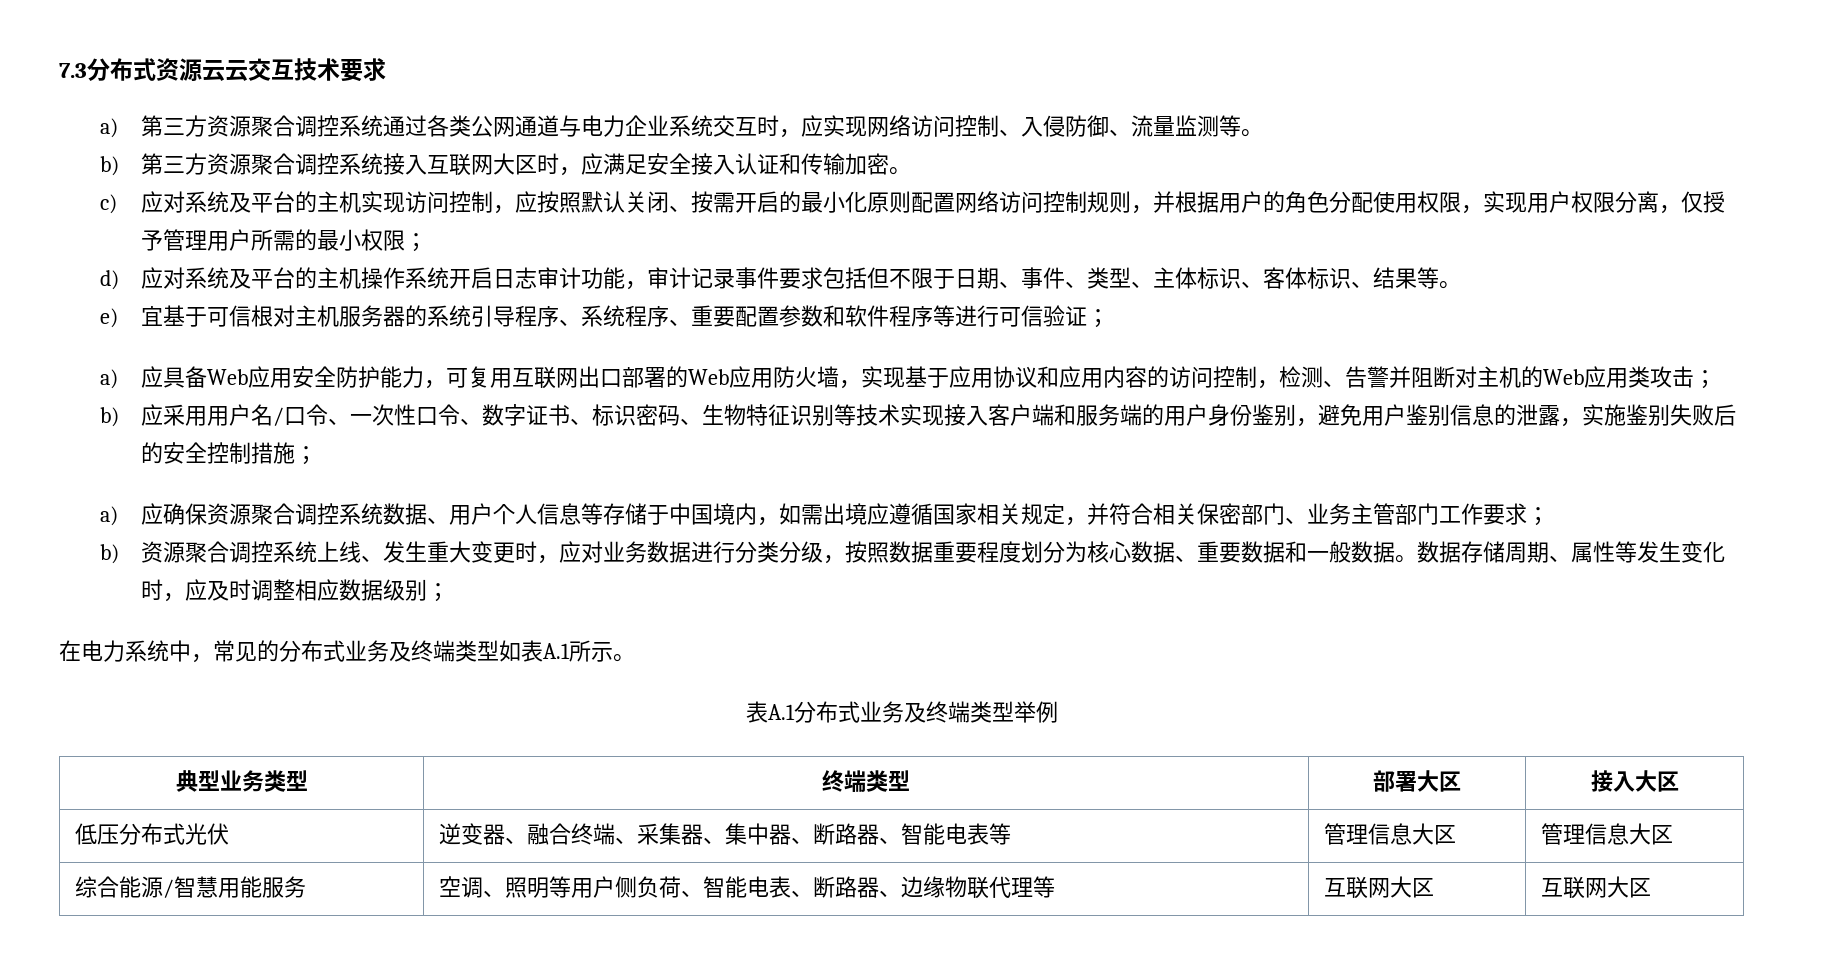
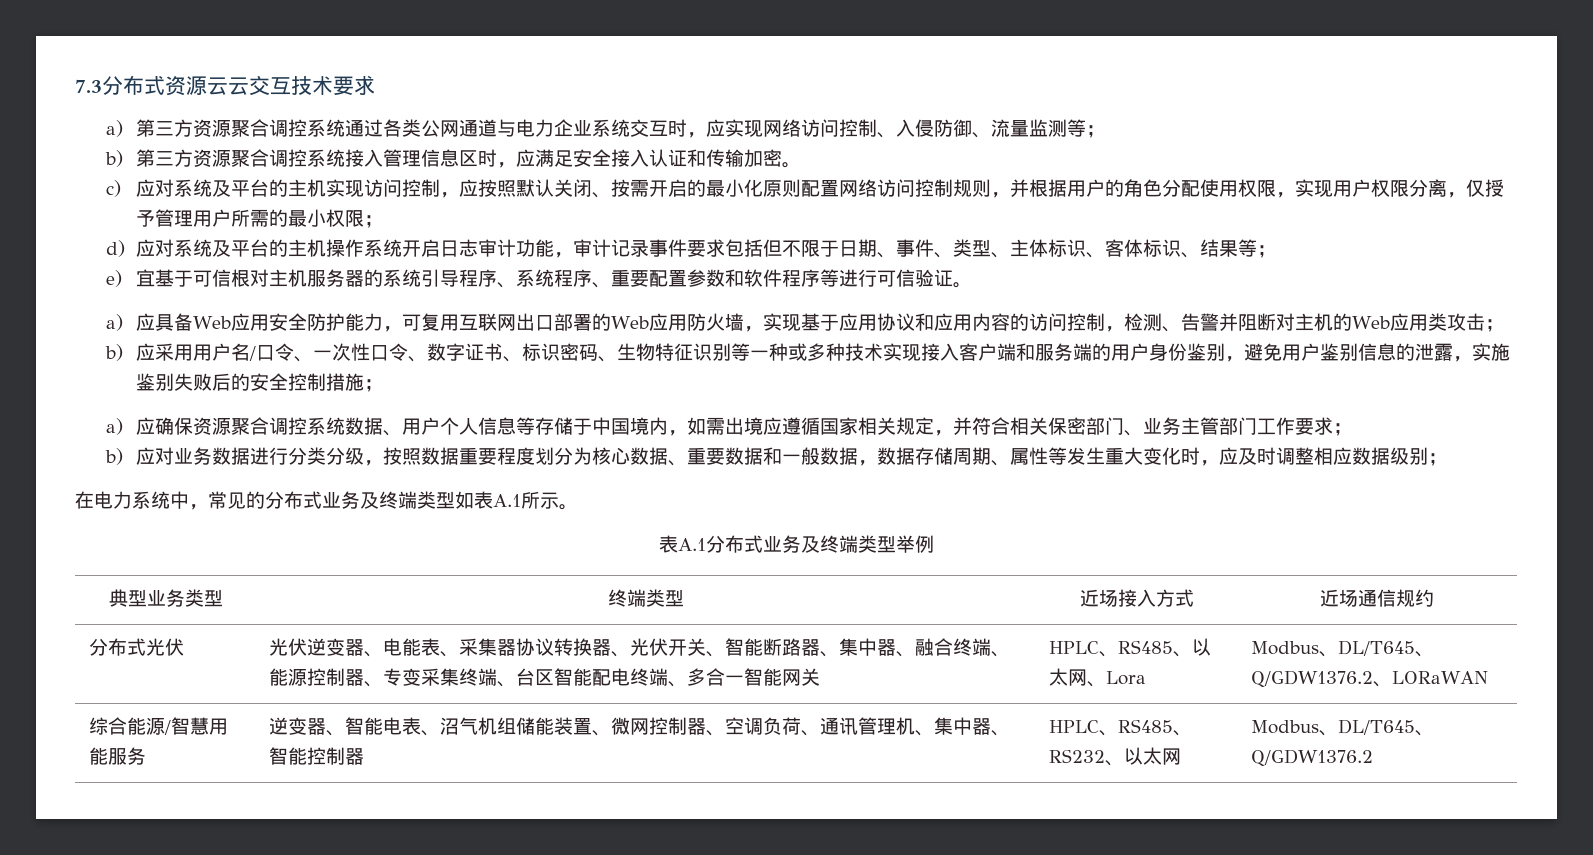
[1241,129,1264,137] 。 -> [1086,125,1106,138] ；
[427,153,516,176] 互联网大 -> [383,149,460,167] 管理信息
[1439,281,1462,289] 。 -> [1257,245,1277,258] ；
[1087,309,1110,328] ； -> [953,282,973,288] 。
(857, 415) none -> [750,343,846,361] 一种或多种
[141,541,560,564] 资源聚合调控系统上线、发生重大变更时， -> (123, 456) none
[1395,555,1418,563] 。 -> [858,460,878,466] ，
(1682, 551) none -> [1105,447,1144,465] 重大
[1373,770,1461,792] [1590,770,1679,792] [74,823,119,845] 部署大区 | 接入大区 // 低压 -> [1079,589,1194,607] [1320,589,1434,607] 近场接入方式 | 近场通信规约 //
[438,823,1011,845] [1323,823,1456,845] [1540,823,1673,845] 逆变器、融合终端、采集器、集中器、断路器、智能电表等 | 管理信息大区 | 管理信息大区 -> [269,638,1011,657] [269,668,821,687] [1049,638,1212,657] [1049,668,1147,687] [1251,640,1435,657] [1251,670,1489,688] 光伏逆变器、电能表、采集器协议转换器、光伏开关、智能断路器、集中器、融合终端、能源控制器、专变采集终端、台区智能配电终端、多合一智能网关 | HPLC、RS485、以太网、Lora | Modbus、DL/T645、Q/GDW1376.2、LORaWAN
[438,876,1055,899] [1323,876,1434,899] [1540,876,1651,899] 空调、照明等用户侧负荷、智能电表、断路器、边缘物联代理等 | 互联网大区 | 互联网大区 -> [269,717,1011,736] [269,747,365,765] [1049,719,1193,736] [1049,747,1182,766] [1251,719,1435,736] [1251,749,1374,767] 逆变器、智能电表、沼气机组储能装置、微网控制器、空调负荷、通讯管理机、集中器、智能控制器 | HPLC、RS485、RS232、以太网 | Modbus、DL/T645、Q/GDW1376.2

